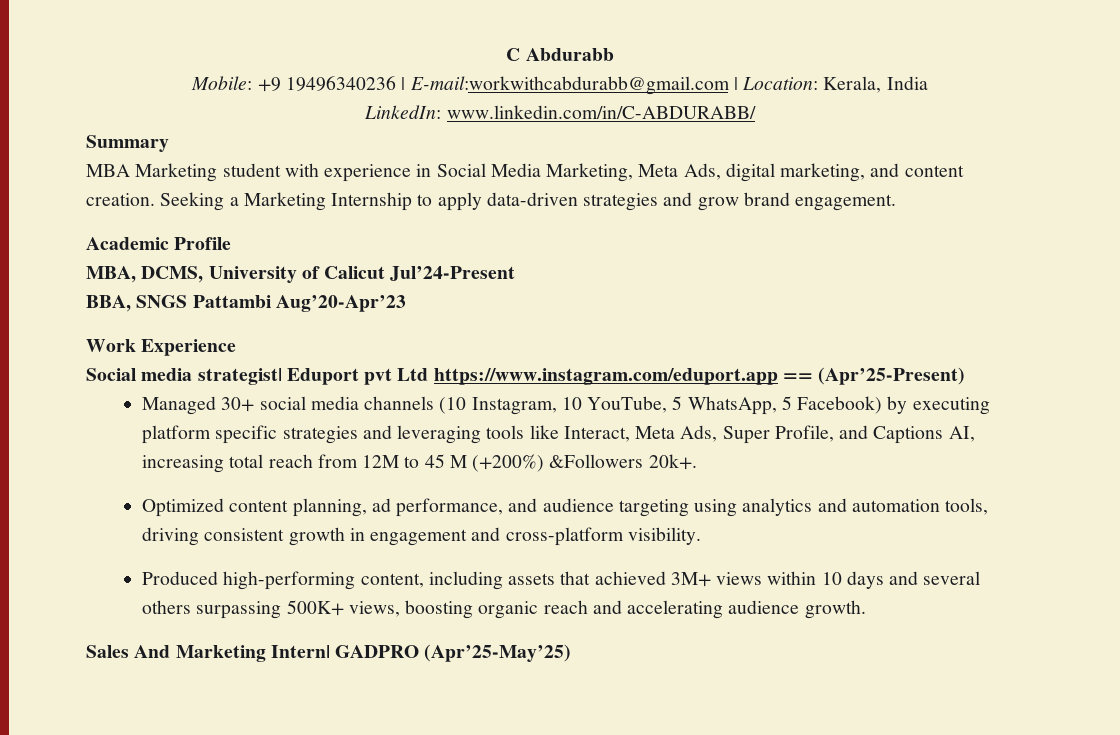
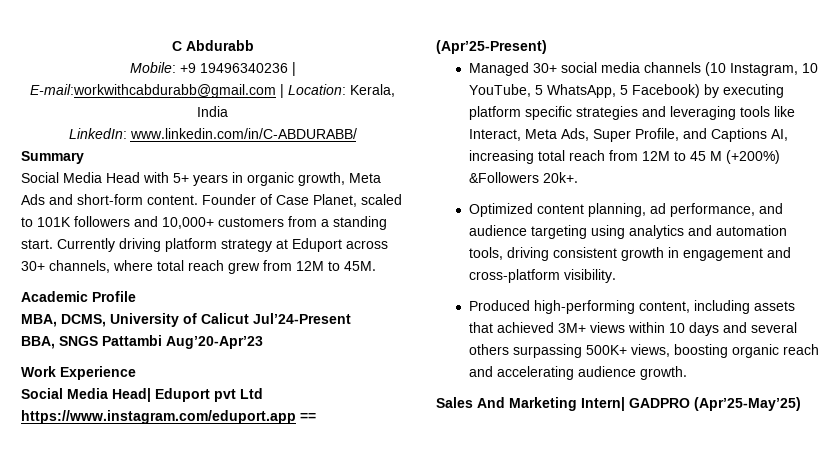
[86,163,964,182] [86,192,897,211] MBA Marketing student with experience in Social Media Marketing, Meta Ads, digital marketing, and content creation. Seeking a Marketing Internship to apply data-driven strategies and grow brand engagement. -> [21,172,381,186] [21,194,402,207] [21,216,387,230] [21,238,388,252] [21,260,376,274] Social Media Head with 5+ years in organic growth, Meta Ads and short-form content. Founder of Case Planet, scaled to 101K followers and 10,000+ customers from a standing start. Currently driving platform strategy at Eduport across 30+ channels, where total reach grew from 12M to 45M.
[141,368,282,385] media strategist| -> [67,388,151,402] Media Head|

